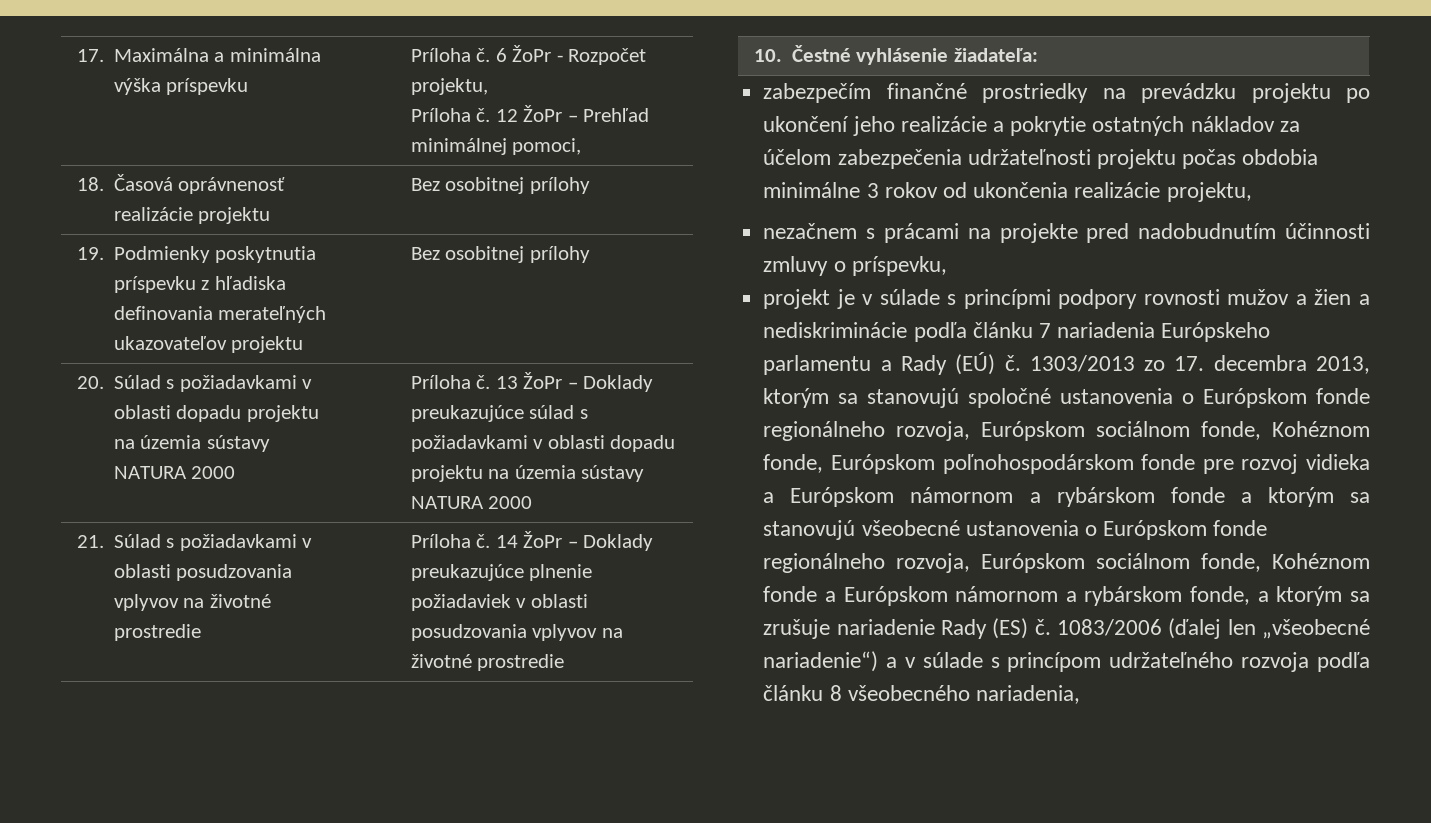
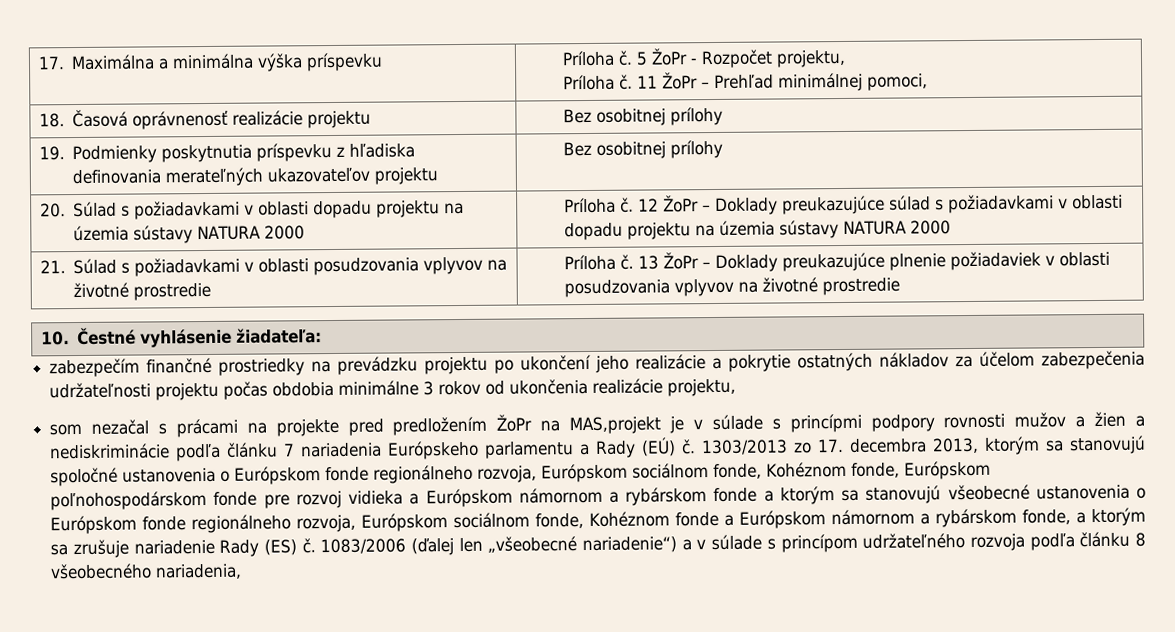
[495,48,507,62] 6 -> [636,51,649,66] 5
[495,109,518,122] 12 -> [637,75,659,89] 11
[495,376,518,389] 13 -> [638,198,660,212] 12
[495,535,518,548] 14 -> [638,255,660,270] 13
[763,223,858,239] nezačnem -> [49,419,150,436] som nezačal
[1138,223,1370,239] [763,256,947,276] [763,289,831,309] nadobudnutím účinnosti zmluvy o príspevku, // projekt -> [392,414,662,436] predložením ŽoPr na MAS,projekt

